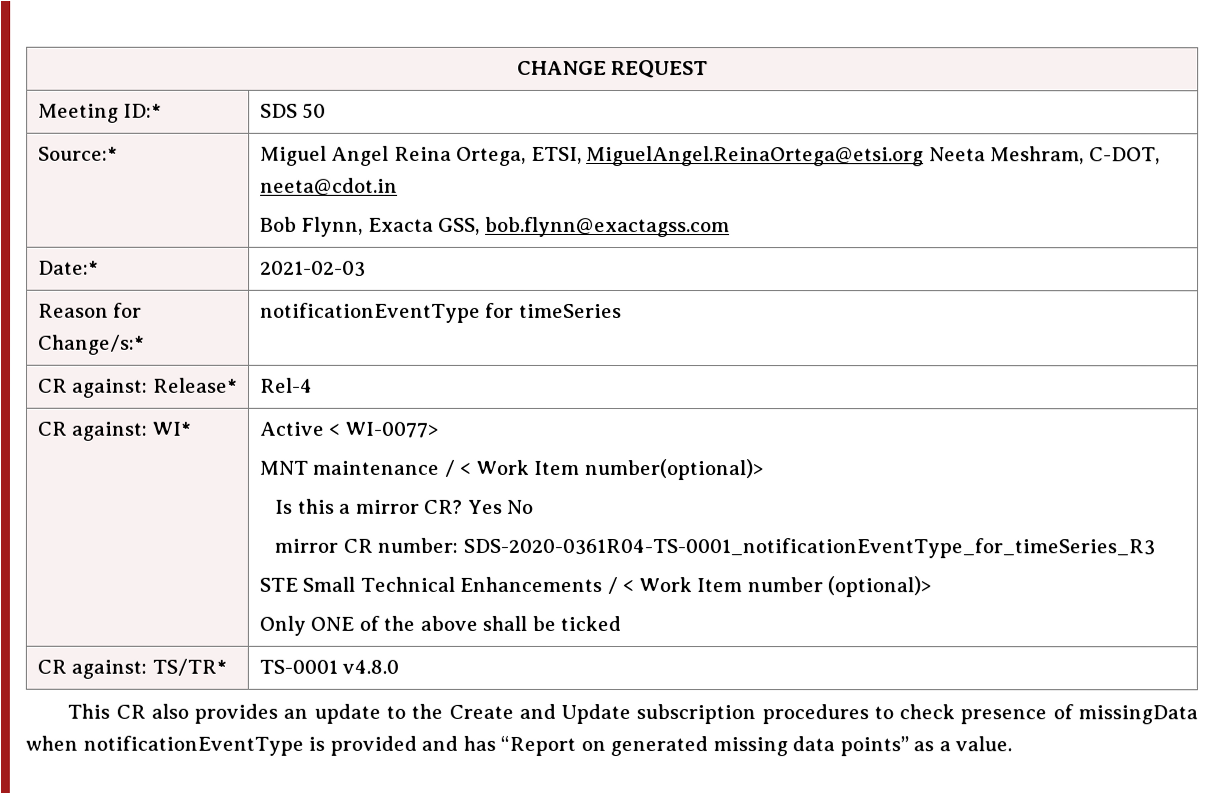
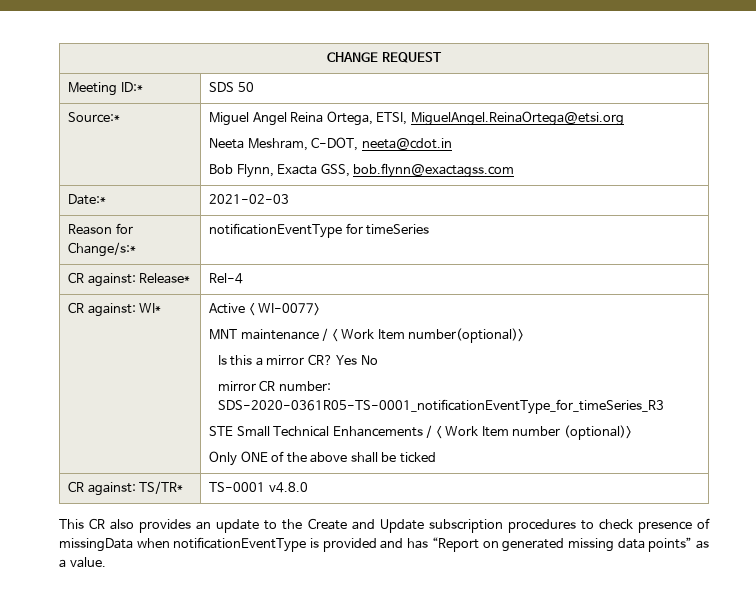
(925, 156) none -> (624, 118) //
[462,537,1155,559] SDS-2020-0361R04-TS-0001_notificationEventType_for_timeSeries_R3 -> [217,399,664,414] SDS-2020-0361R05-TS-0001_notificationEventType_for_timeSeries_R3

